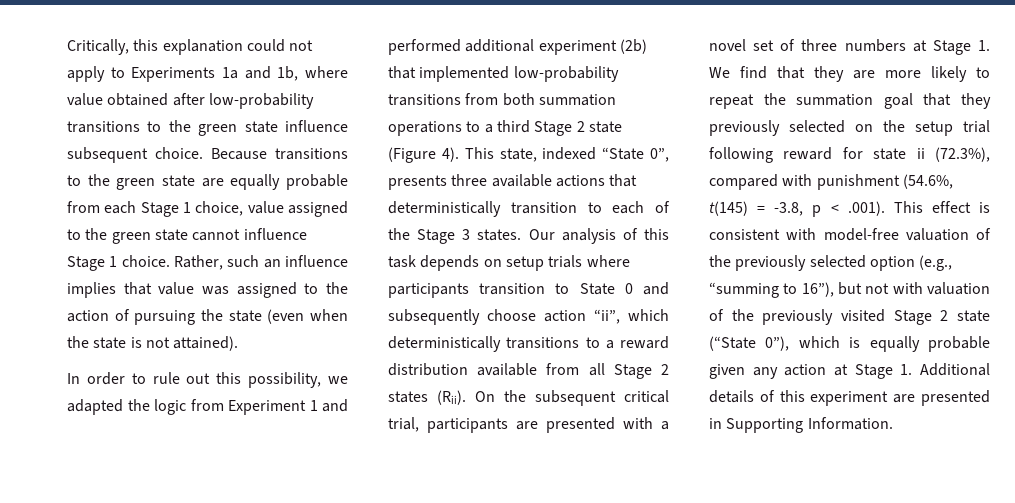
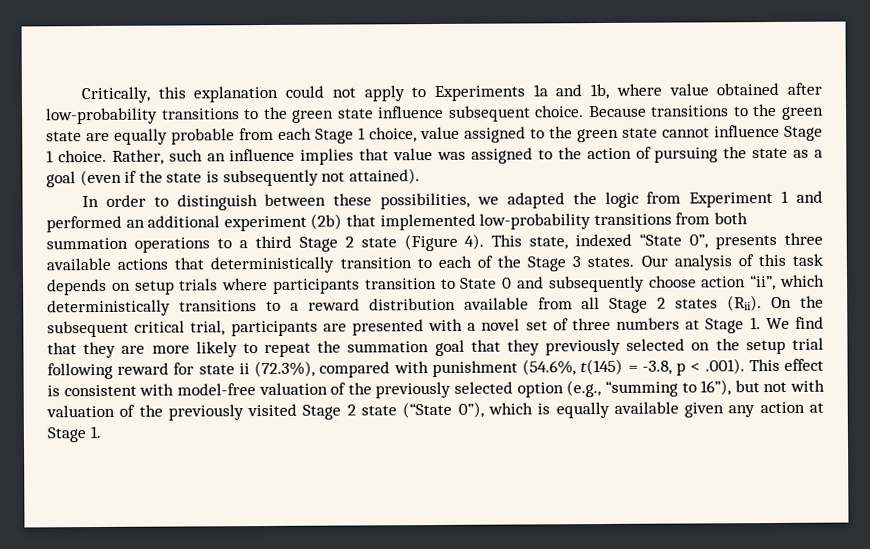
[267,309,348,324] (even when -> [793,149,824,158] [46,169,138,188] as a goal (even if
(142, 342) none -> [222,169,319,187] subsequently
[152,372,322,388] rule out this possibility, -> [176,192,471,211] distinguish between these possibilities,
(461, 47) none -> [125,219,145,228] an
[928,336,990,352] probable -> [613,401,679,414] available
[920,363,990,376] [709,390,990,406] [709,417,893,433] Additional details of this experiment are presented in Supporting Information. -> (101, 432) none

